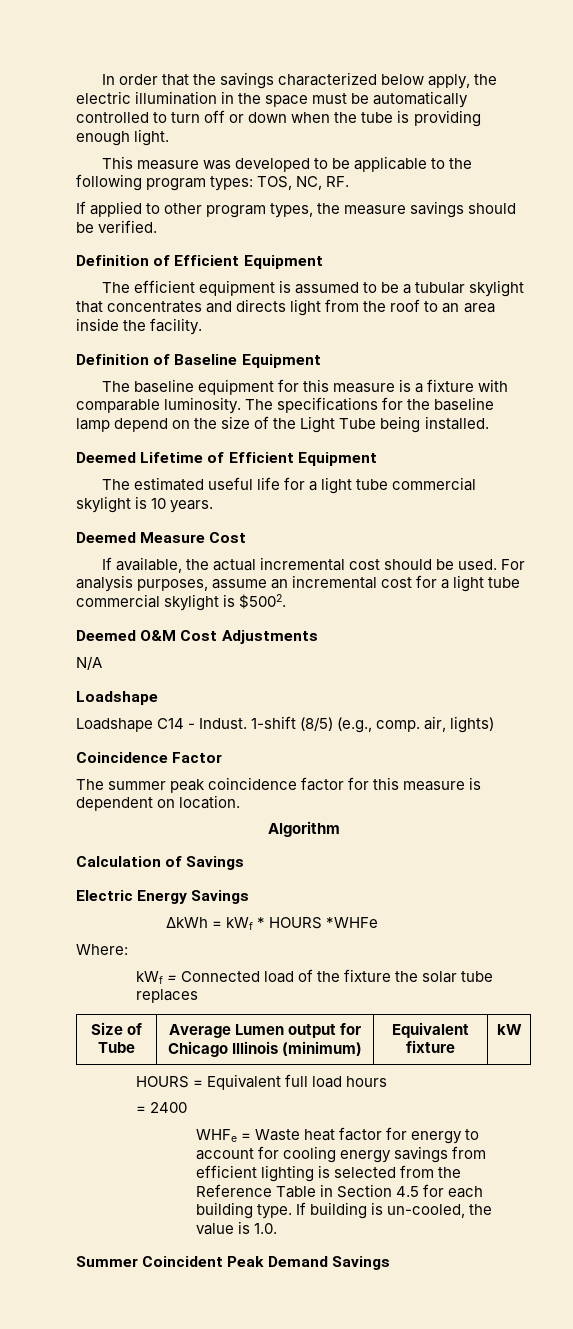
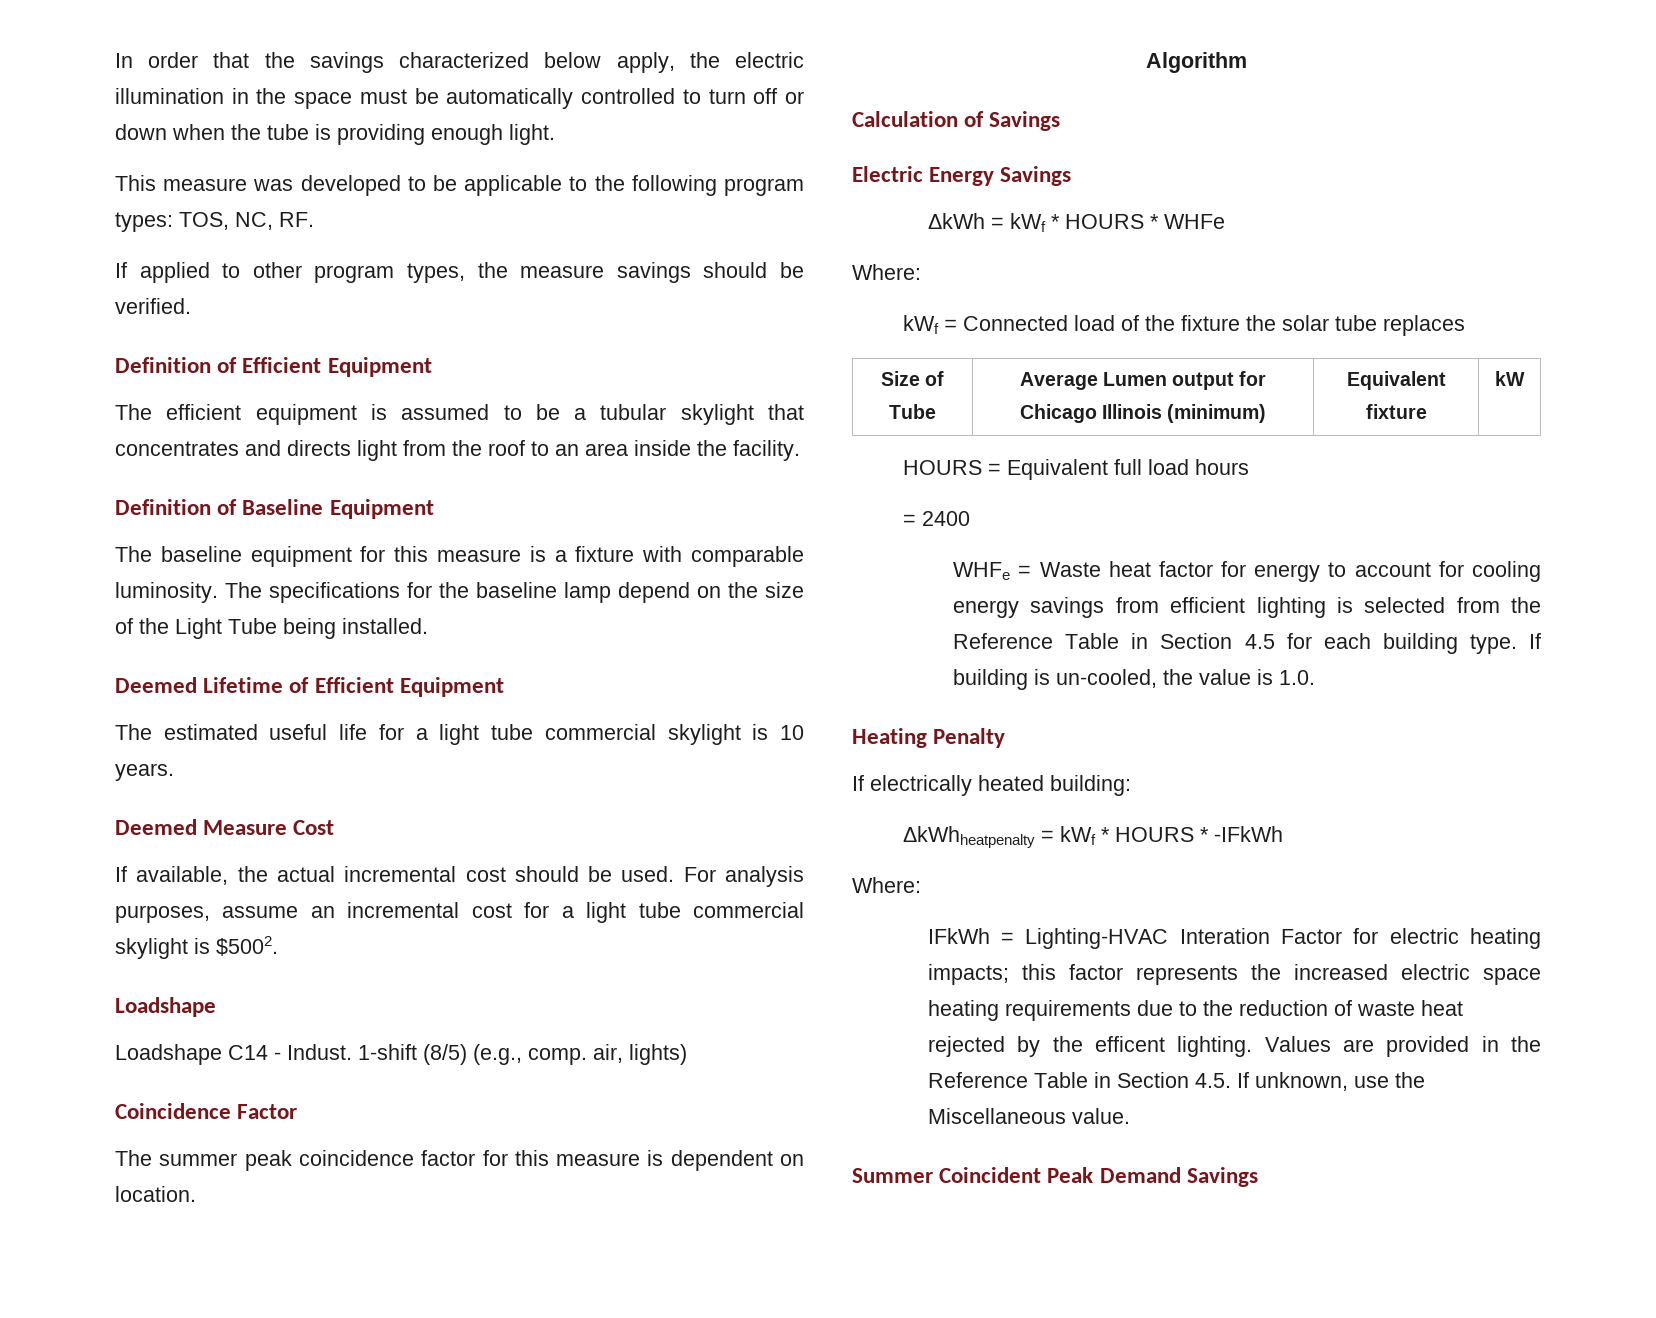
[76,630,318,644] [76,656,102,670] // Deemed O&M Cost Adjustments // N/A -> (278, 946) none
[325,917,378,928] *WHFe -> [1149,214,1225,229] * WHFe
(277, 1228) none -> [852,728,1006,748] [852,775,1131,796] [902,826,1283,848] [852,877,921,893] [927,928,1541,949] [927,964,1541,985] [927,1000,1463,1021] [927,1036,1541,1057] [927,1072,1425,1091] [927,1108,1130,1124] // Heating Penalty // If electrically heated building: // ΔkWhheatpenalty = kWf * HOURS * -IFkWh // Where: // IFkWh = Lighting-HVAC Interation Factor for electric heating impacts; this factor represents the increased electric space heating requirements due to the reduction of waste heat rejected by the efficent lighting. Values are provided in the Reference Table in Section 4.5. If unknown, use the Miscellaneous value.

